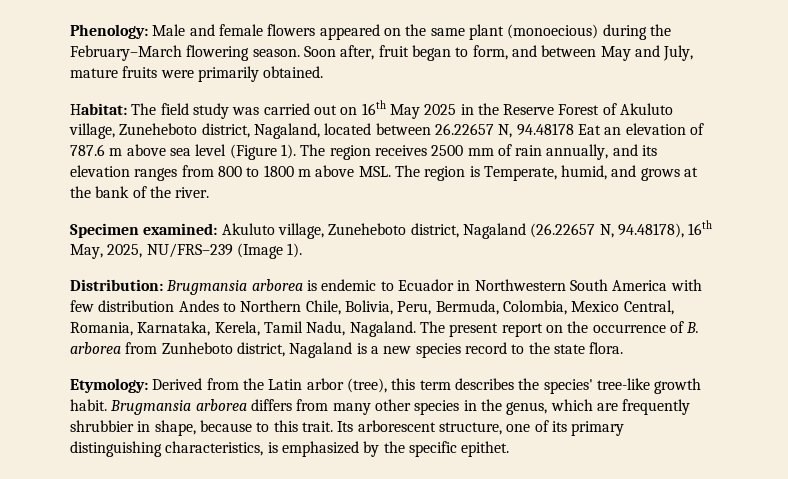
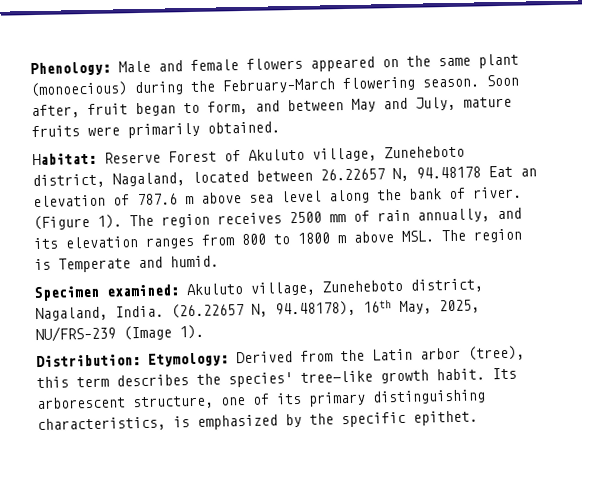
[131,100,499,119] The field study was carried out on 16th May 2025 in the -> (97, 159) none
(227, 150) none -> [328,186,522,204] along the bank of river.
[483,165,699,181] [70,186,210,198] Temperate, humid, and grows at the bank of the river. -> [58,255,219,273] Temperate and humid.
[462,223,526,239] Nagaland -> [35,305,164,322] Nagaland, India.
[166,279,702,295] [70,300,674,315] [70,321,700,337] [70,342,624,358] Brugmansia arborea is endemic to Ecuador in Northwestern South America with few distribution Andes to Northern Chile, Bolivia, Peru, Bermuda, Colombia, Mexico Central, Romania, Karnataka, Kerela, Tamil Nadu, Nagaland. The present report on the occurrence of B. arborea from Zunheboto district, Nagaland is a new species record to the state flora. // -> (141, 361) none
[110,399,691,415] [70,420,333,436] Brugmansia arborea differs from many other species in the genus, which are frequently shrubbier in shape, because to this trait. -> (485, 374) none

